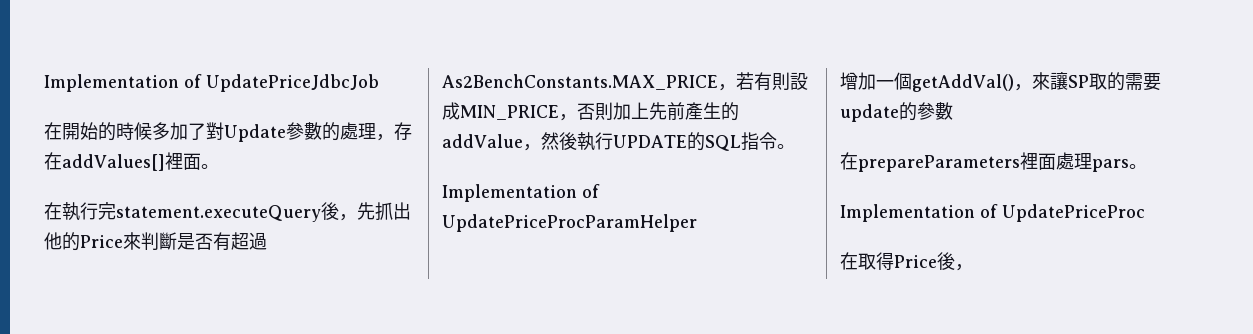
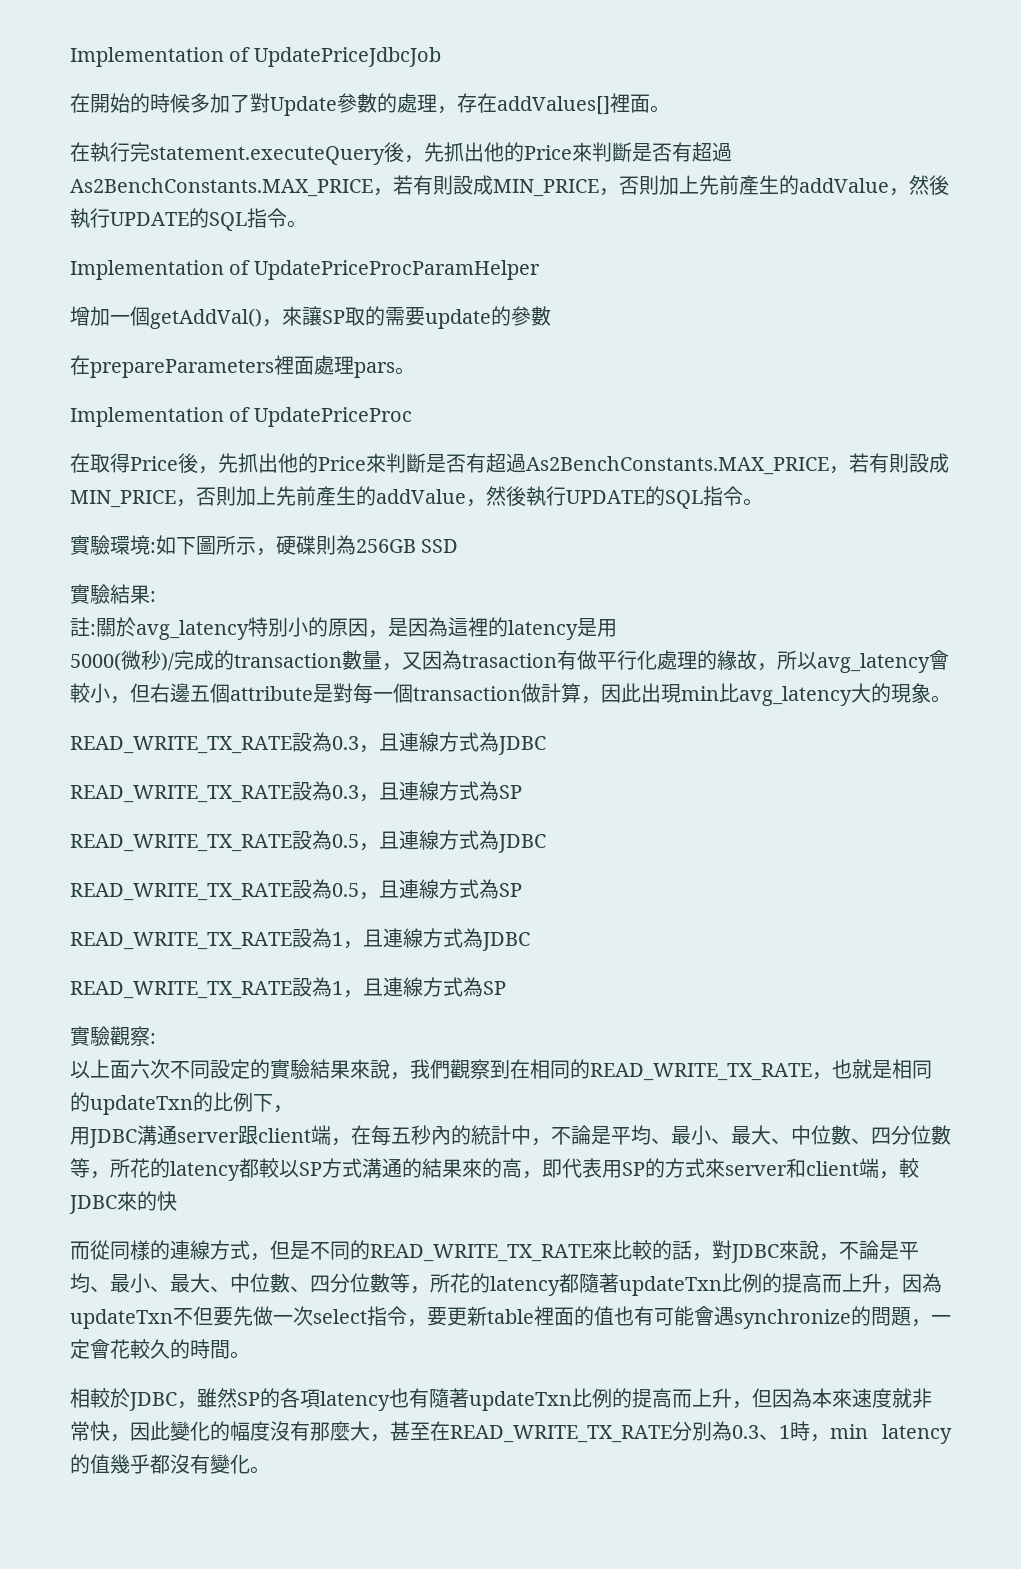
(973, 267) none -> [218,453,949,475] [70,486,763,509] [70,535,459,556] [70,584,156,605] [70,617,617,640] [70,650,949,673] [70,683,951,706] [70,732,546,755] [70,781,522,803] [70,830,546,853] [70,879,522,901] [70,928,530,951] [70,977,506,999] [70,1026,156,1047] [70,1059,932,1081] [70,1092,293,1115] [70,1125,951,1148] [70,1158,919,1181] [69,1191,177,1214] [70,1240,919,1263] [70,1273,942,1296] [70,1306,951,1329] [70,1339,250,1359] [70,1388,932,1411] [70,1421,952,1444] [70,1454,270,1474] 先抓出他的Price來判斷是否有超過As2BenchConstants.MAX_PRICE，若有則設成MIN_PRICE，否則加上先前產生的addValue，然後執行UPDATE的SQL指令。 // 實驗環境:如下圖所示，硬碟則為256GB SSD // 實驗結果: // 註:關於avg_latency特別小的原因，是因為這裡的latency是用 // 5000(微秒)/完成的transaction數量，又因為trasaction有做平行化處理的緣故，所以avg_latency會較小，但右邊五個attribute是對每一個transaction做計算，因此出現min比avg_latency大的現象。 // READ_WRITE_TX_RATE設為0.3，且連線方式為JDBC // READ_WRITE_TX_RATE設為0.3，且連線方式為SP // READ_WRITE_TX_RATE設為0.5，且連線方式為JDBC // READ_WRITE_TX_RATE設為0.5，且連線方式為SP // READ_WRITE_TX_RATE設為1，且連線方式為JDBC // READ_WRITE_TX_RATE設為1，且連線方式為SP // 實驗觀察: // 以上面六次不同設定的實驗結果來說，我們觀察到在相同的READ_WRITE_TX_RATE，也就是相同的updateTxn的比例下， // 用JDBC溝通server跟client端，在每五秒內的統計中，不論是平均、最小、最大、中位數、四分位數等，所花的latency都較以SP方式溝通的結果來的高，即代表用SP的方式來server和client端，較JDBC來的快 // 而從同樣的連線方式，但是不同的READ_WRITE_TX_RATE來比較的話，對JDBC來說，不論是平均、最小、最大、中位數、四分位數等，所花的latency都隨著updateTxn比例的提高而上升，因為updateTxn不但要先做一次select指令，要更新table裡面的值也有可能會遇synchronize的問題，一定會花較久的時間。 // 相較於JDBC，雖然SP的各項latency也有隨著updateTxn比例的提高而上升，但因為本來速度就非常快，因此變化的幅度沒有那麼大，甚至在READ_WRITE_TX_RATE分別為0.3、1時，min latency的值幾乎都沒有變化。

